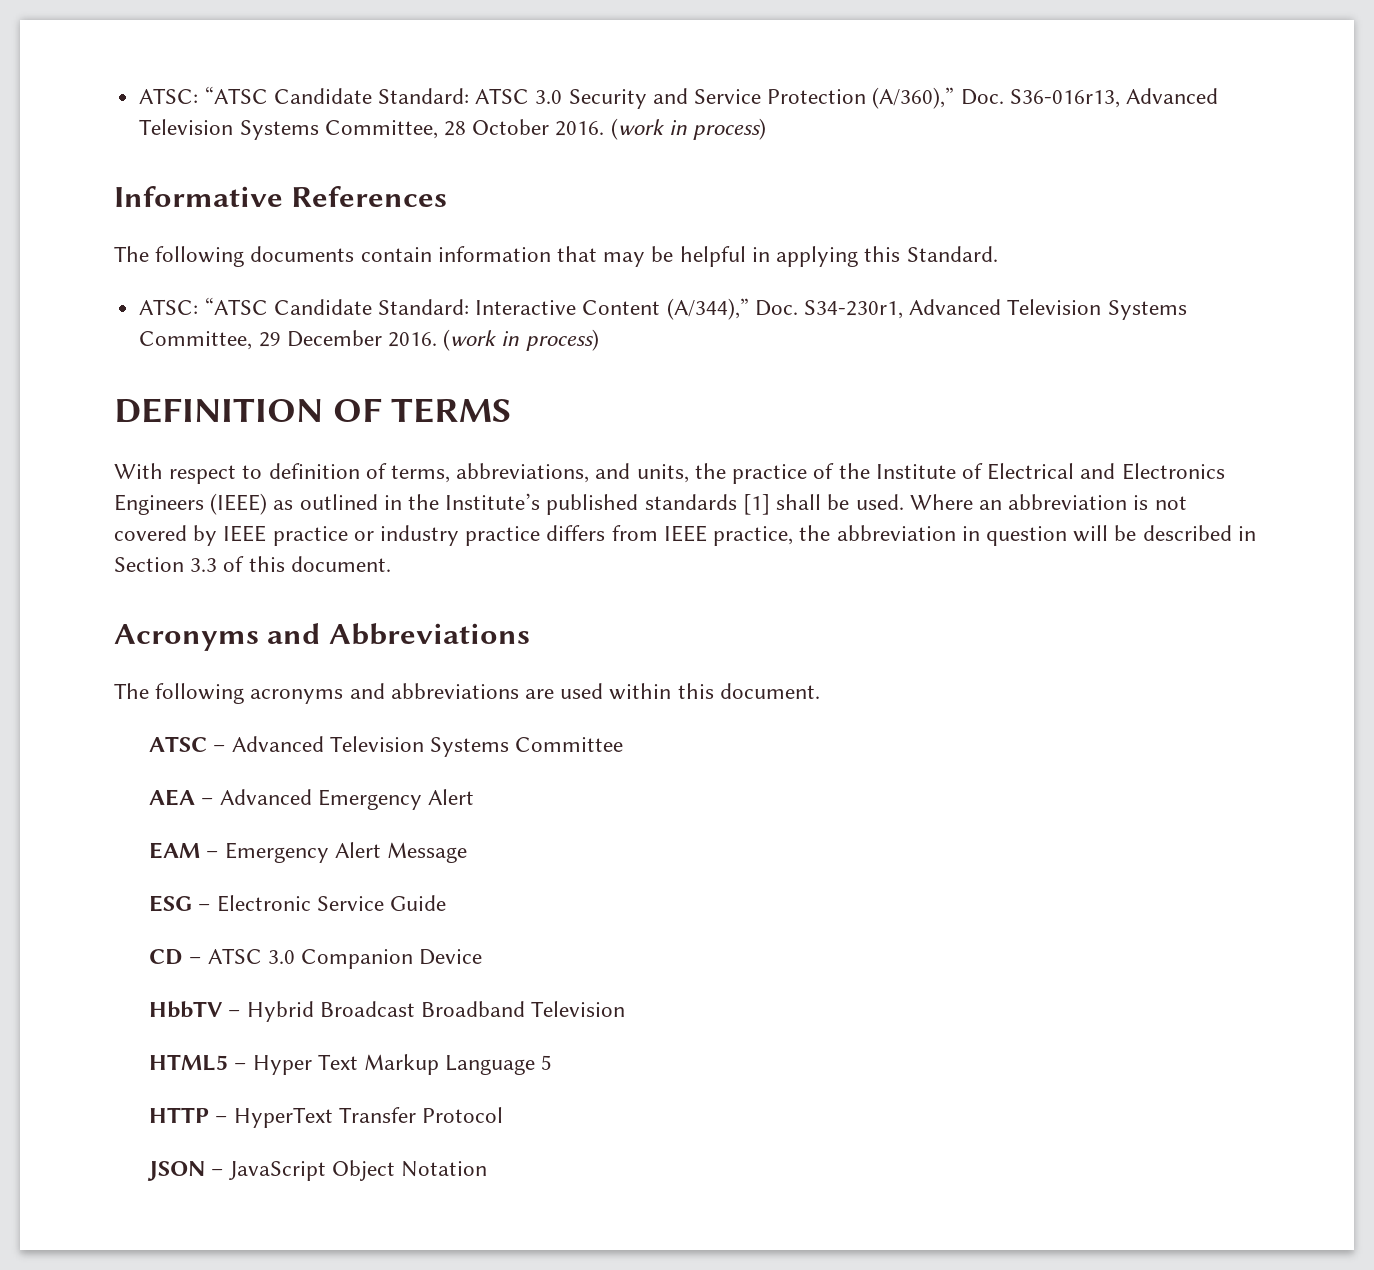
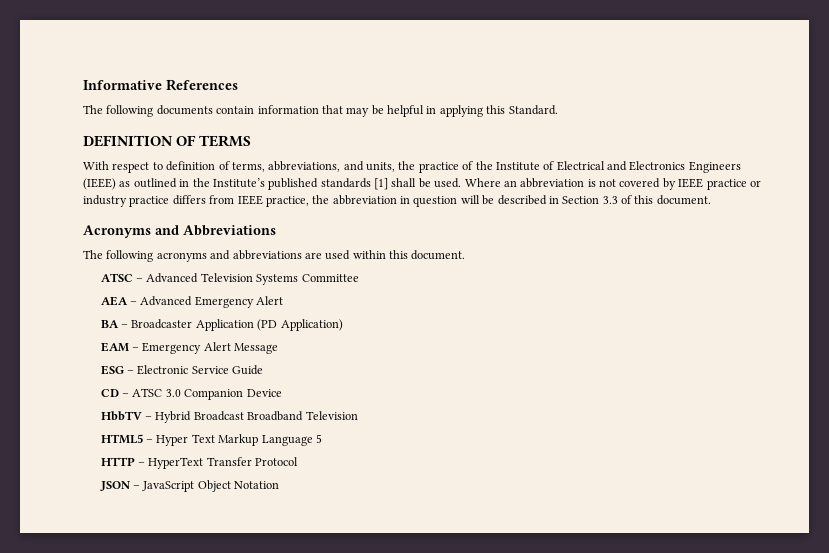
[139,86,1219,109] [139,118,766,140] ATSC: “ATSC Candidate Standard: ATSC 3.0 Security and Service Protection (A/360),” Doc. S36-016r13, Advanced Television Systems Committee, 28 October 2016. (work in process) // -> (83, 85) none
[139,297,1187,320] [139,329,599,351] // ATSC: “ATSC Candidate Standard: Interactive Content (A/344),” Doc. S34-230r1, Advanced Television Systems Committee, 29 December 2016. (work in process) -> (558, 110) none
(474, 797) none -> [100,319,343,331] // BA – Broadcaster Application (PD Application)

